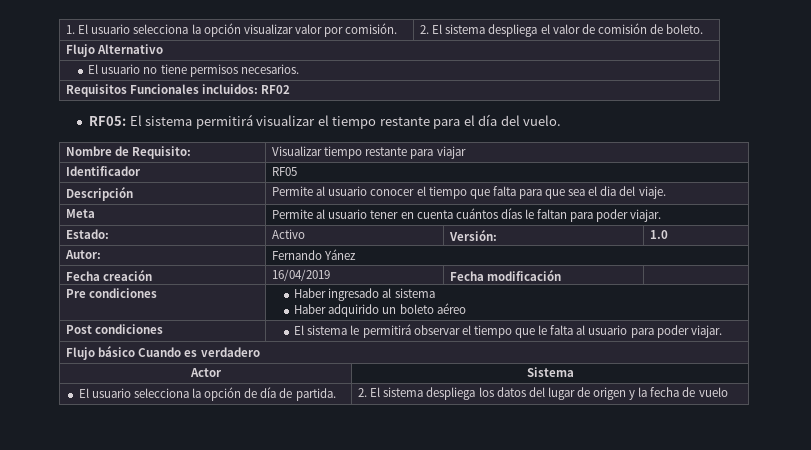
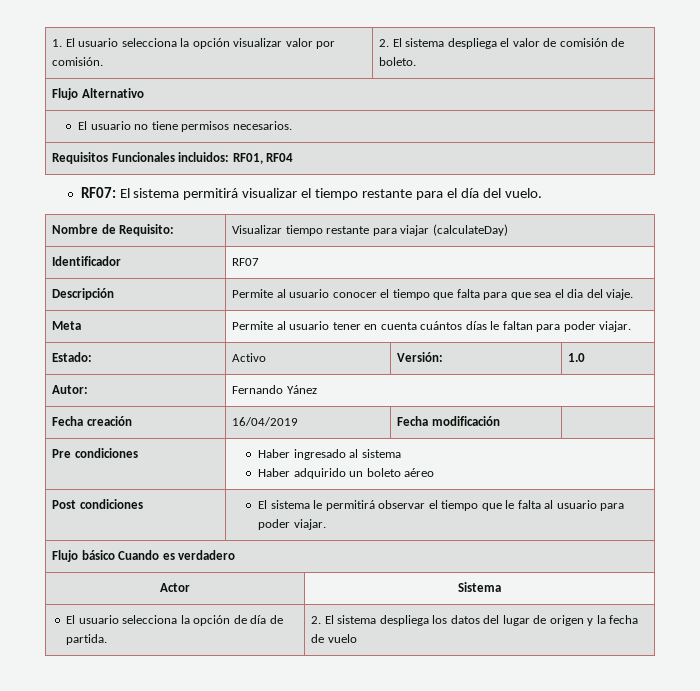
[261,85,291,94] [89,116,127,126] RF02 // RF05: -> [232,153,294,164] [80,187,116,198] RF01, RF04 // RF07:
(466, 152) none -> [432,224,508,236] (calculateDay)
[272,167,298,176] RF05 -> [232,258,260,266] RF07

